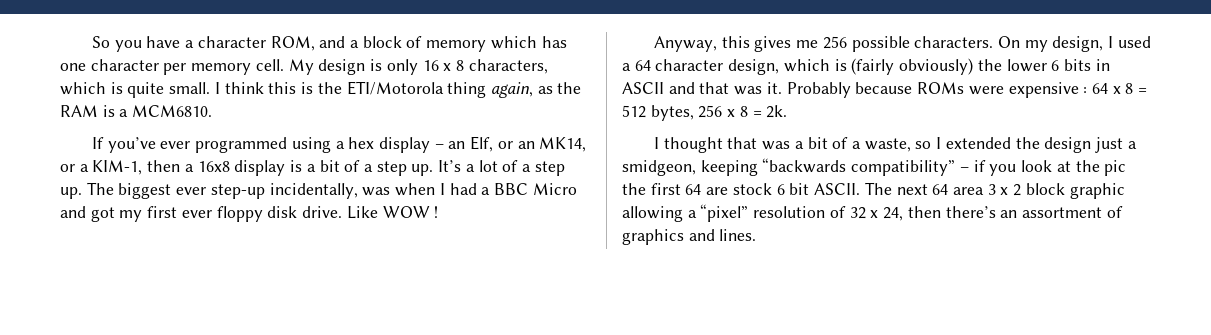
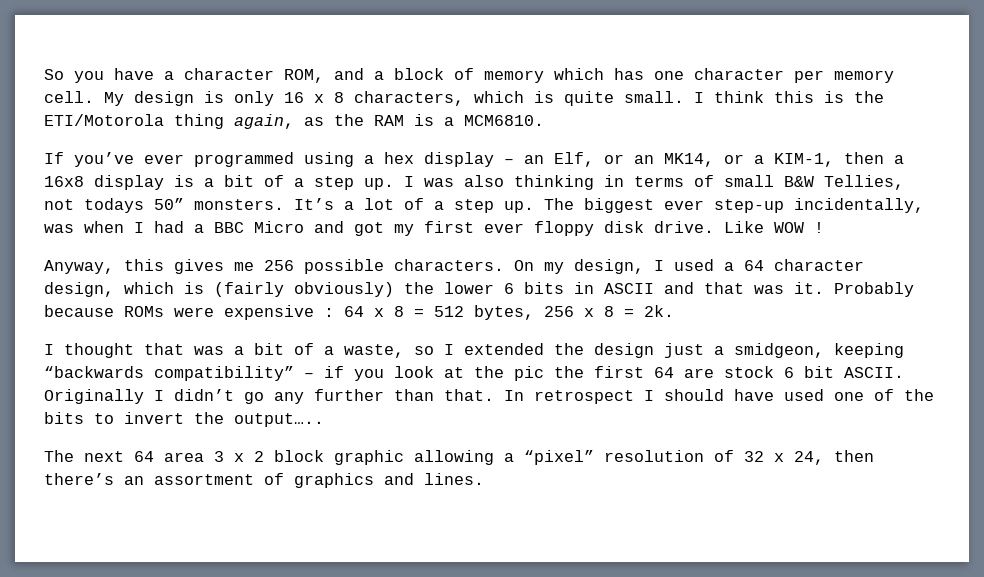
(434, 170) none -> [404,175,904,190] [44,198,284,213] I was also thinking in terms of small B&W Tellies, not todays 50” monsters.
(861, 189) none -> [44,389,934,404] [44,412,324,427] Originally I didn’t go any further than that. In retrospect I should have used one of the bits to invert the output….. //

